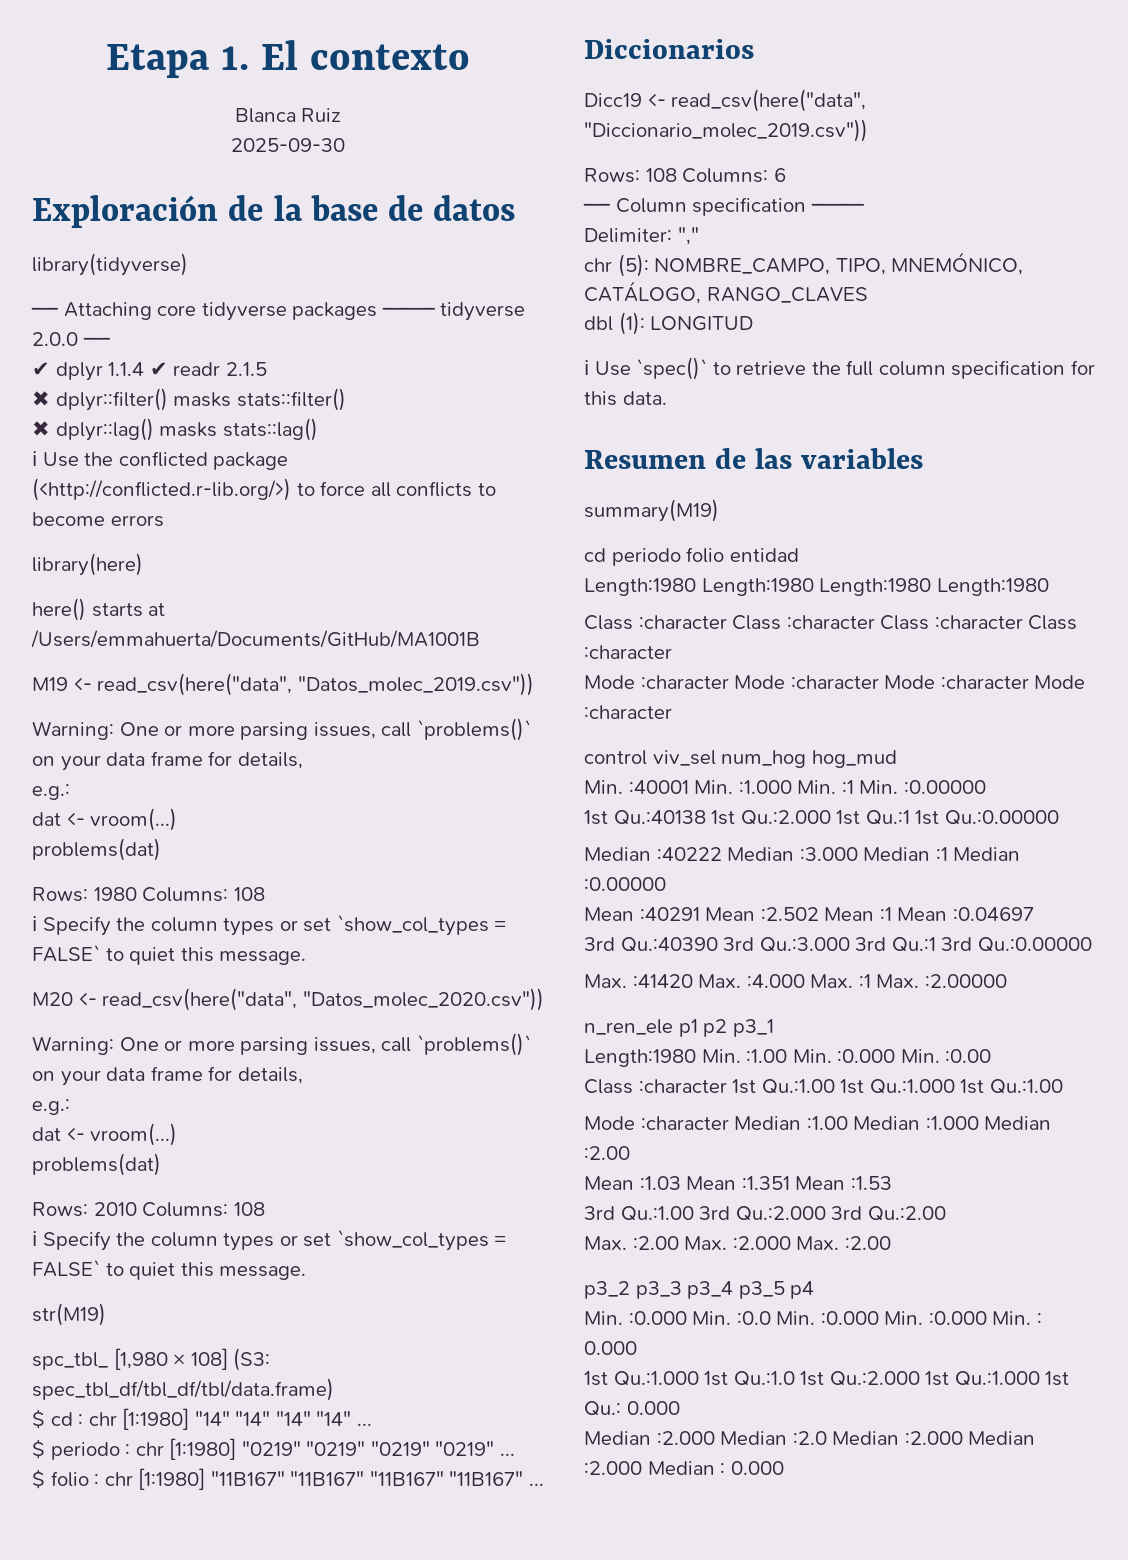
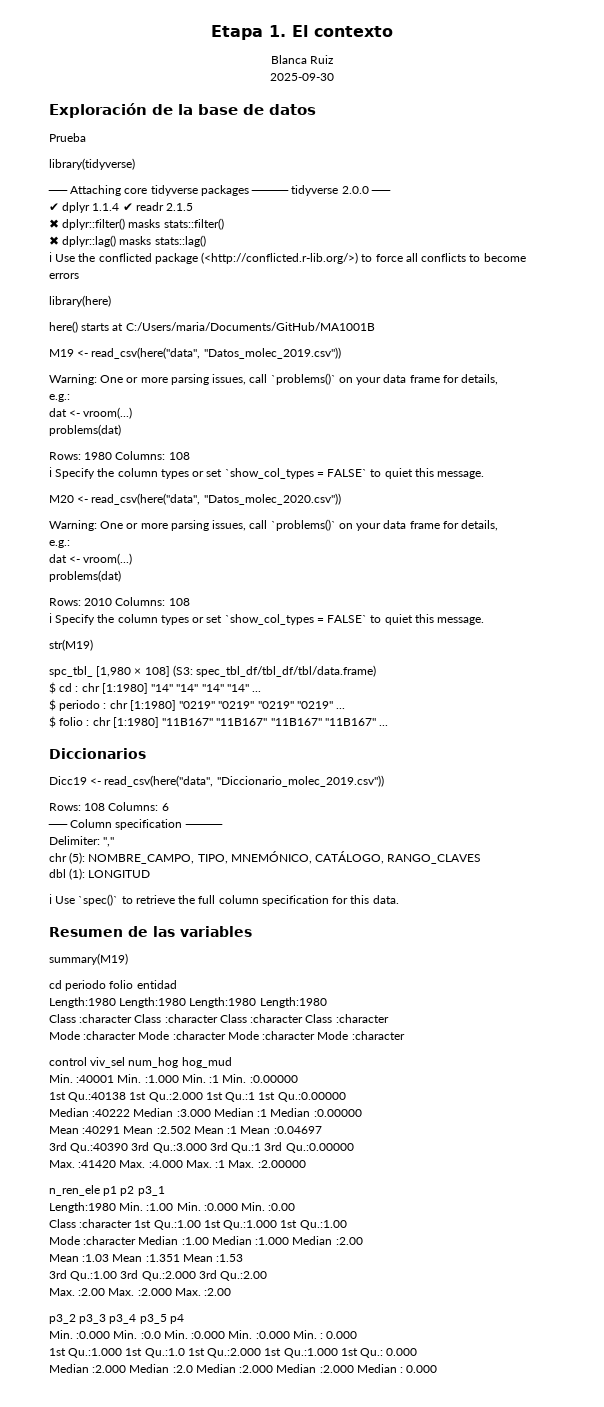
(516, 208) none -> [49,133,86,142] // Prueba
[31,630,480,648] /Users/emmahuerta/Documents/GitHub/MA1001B -> [125,322,375,331] C:/Users/maria/Documents/GitHub/MA1001B

